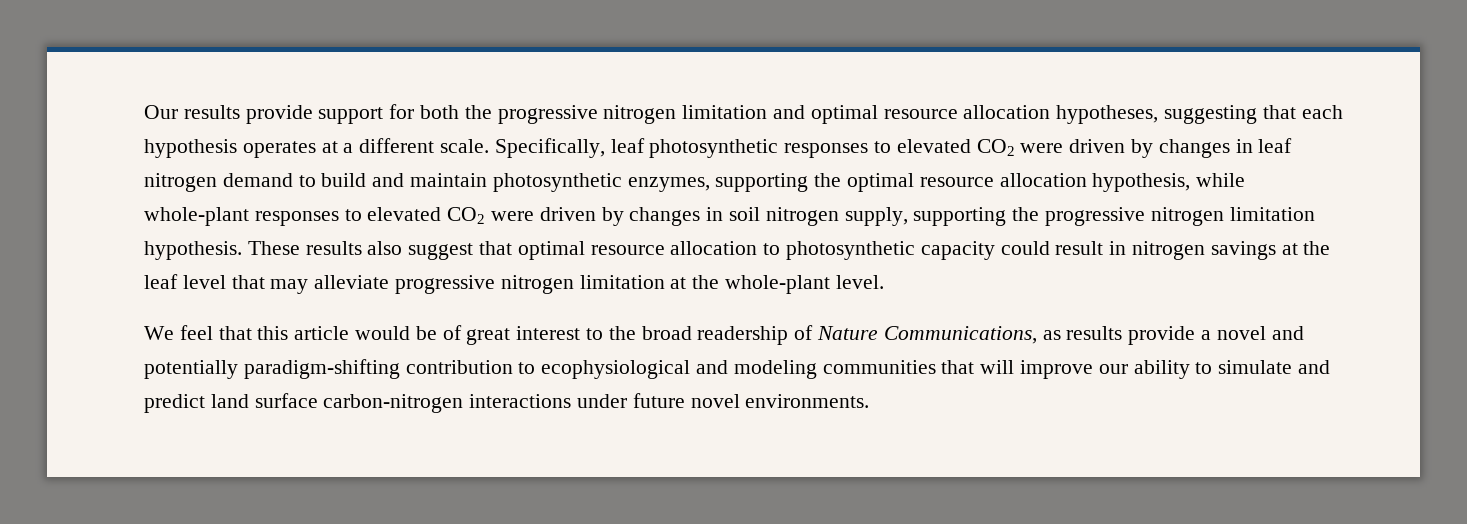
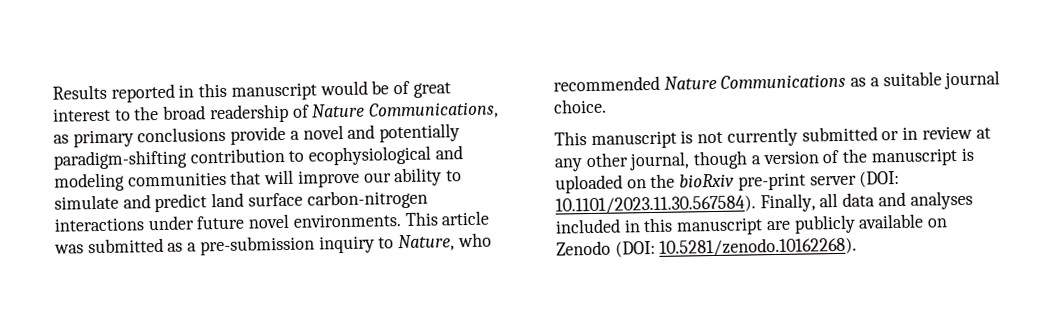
[144,104,1343,124] [144,138,1293,158] [144,173,1246,192] [144,207,1315,226] [144,241,1331,260] [144,274,884,294] [144,325,350,340] Our results provide support for both the progressive nitrogen limitation and optimal resource allocation hypotheses, suggesting that each hypothesis operates at a different scale. Specifically, leaf photosynthetic responses to elevated CO2 were driven by changes in leaf nitrogen demand to build and maintain photosynthetic enzymes, supporting the optimal resource allocation hypothesis, while whole-plant responses to elevated CO2 were driven by changes in soil nitrogen supply, supporting the progressive nitrogen limitation hypothesis. These results also suggest that optimal resource allocation to photosynthetic capacity could result in nitrogen savings at the leaf level that may alleviate progressive nitrogen limitation at the whole-plant level. // We feel that this article -> [52,82,317,103] Results reported in this manuscript
[1066,326,1123,340] results -> [72,126,227,148] primary conclusions
(870, 401) none -> [404,210,490,227] [54,232,492,256] [553,70,1001,92] [553,98,607,114] [554,125,991,149] [554,147,974,172] [555,170,901,194] [555,190,973,215] [555,213,949,236] [556,236,858,258] This article was submitted as a pre-submission inquiry to Nature, who recommended Nature Communications as a suitable journal choice. // This manuscript is not currently submitted or in review at any other journal, though a version of the manuscript is uploaded on the bioRxiv pre-print server (DOI: 10.1101/2023.11.30.567584). Finally, all data and analyses included in this manuscript are publicly available on Zenodo (DOI: 10.5281/zenodo.10162268).

